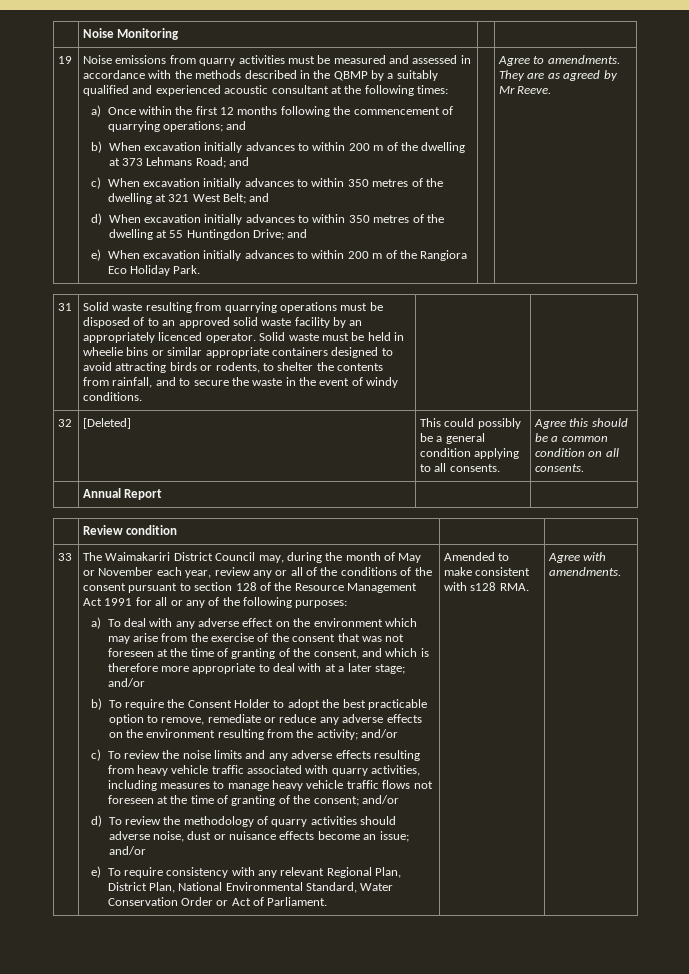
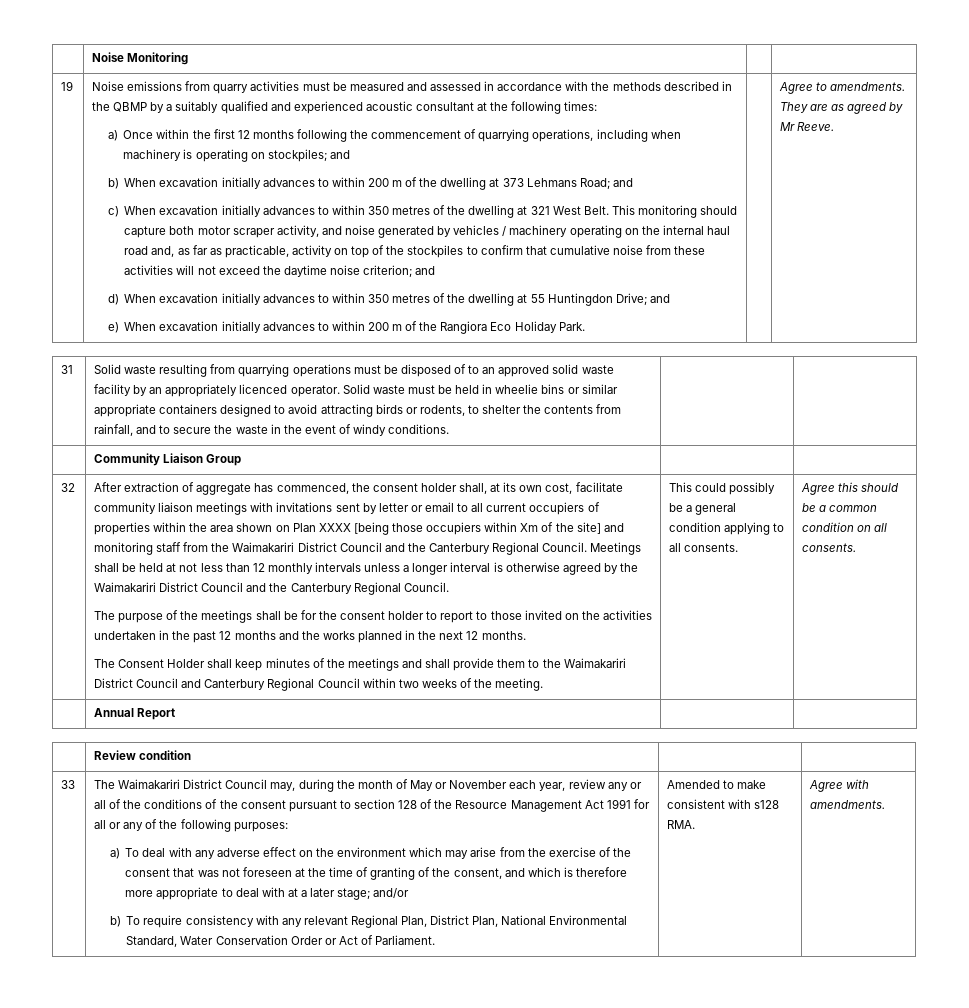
[162,121,223,132] operations; -> [532,129,681,142] [123,149,327,162] operations, including when machinery is operating on stockpiles;
[223,193,247,204] Belt; -> [583,205,738,218] [124,225,730,238] [124,245,706,258] [124,265,413,278] Belt. This monitoring should capture both motor scraper activity, and noise generated by vehicles / machinery operating on the internal haul road and, as far as practicable, activity on top of the stockpiles to confirm that cumulative noise from these activities will not exceed the daytime noise criterion;
[58,419,73,427] [83,418,132,429] 32 | [Deleted] -> [94,453,242,466] [61,483,76,492] [94,482,623,495] [94,502,600,515] [94,522,624,535] [94,542,642,555] [94,562,638,575] [94,582,449,595] [94,610,652,623] [94,630,526,643] [94,658,626,671] [94,678,544,691] | Community Liaison Group | | // 32 | After extraction of aggregate has commenced, the consent holder shall, at its own cost, facilitate community liaison meetings with invitations sent by letter or email to all current occupiers of properties within the area shown on Plan XXXX [being those occupiers within Xm of the site] and monitoring staff from the Waimakariri District Council and the Canterbury Regional Council. Meetings shall be held at not less than 12 monthly intervals unless a longer interval is otherwise agreed by the Waimakariri District Council and the Canterbury Regional Council. // The purpose of the meetings shall be for the consent holder to report to those invited on the activities undertaken in the past 12 months and the works planned in the next 12 months. // The Consent Holder shall keep minutes of the meetings and shall provide them to the Waimakariri District Council and Canterbury Regional Council within two weeks of the meeting.
[167,699,427,710] [108,714,422,725] [108,729,399,740] [91,749,420,761] [107,765,421,776] [107,780,433,791] [107,795,399,806] [91,815,397,827] [108,831,409,842] [108,846,146,855] [91,866,163,878] the Consent Holder to adopt the best practicable option to remove, remediate or reduce any adverse effects on the environment resulting from the activity; and/or // c) To review the noise limits and any adverse effects resulting from heavy vehicle traffic associated with quarry activities, including measures to manage heavy vehicle traffic flows not foreseen at the time of granting of the consent; and/or // d) To review the methodology of quarry activities should adverse noise, dust or nuisance effects become an issue; and/or // e) To require -> (183, 921) none

